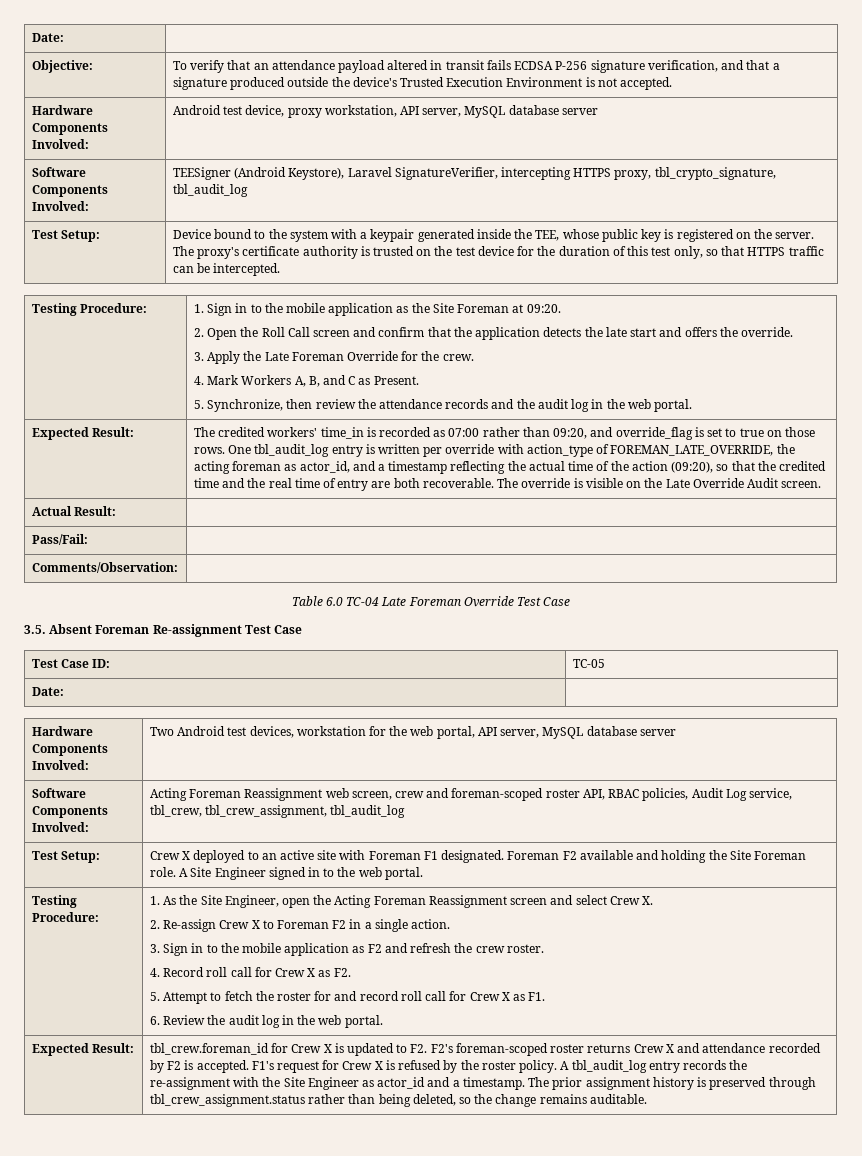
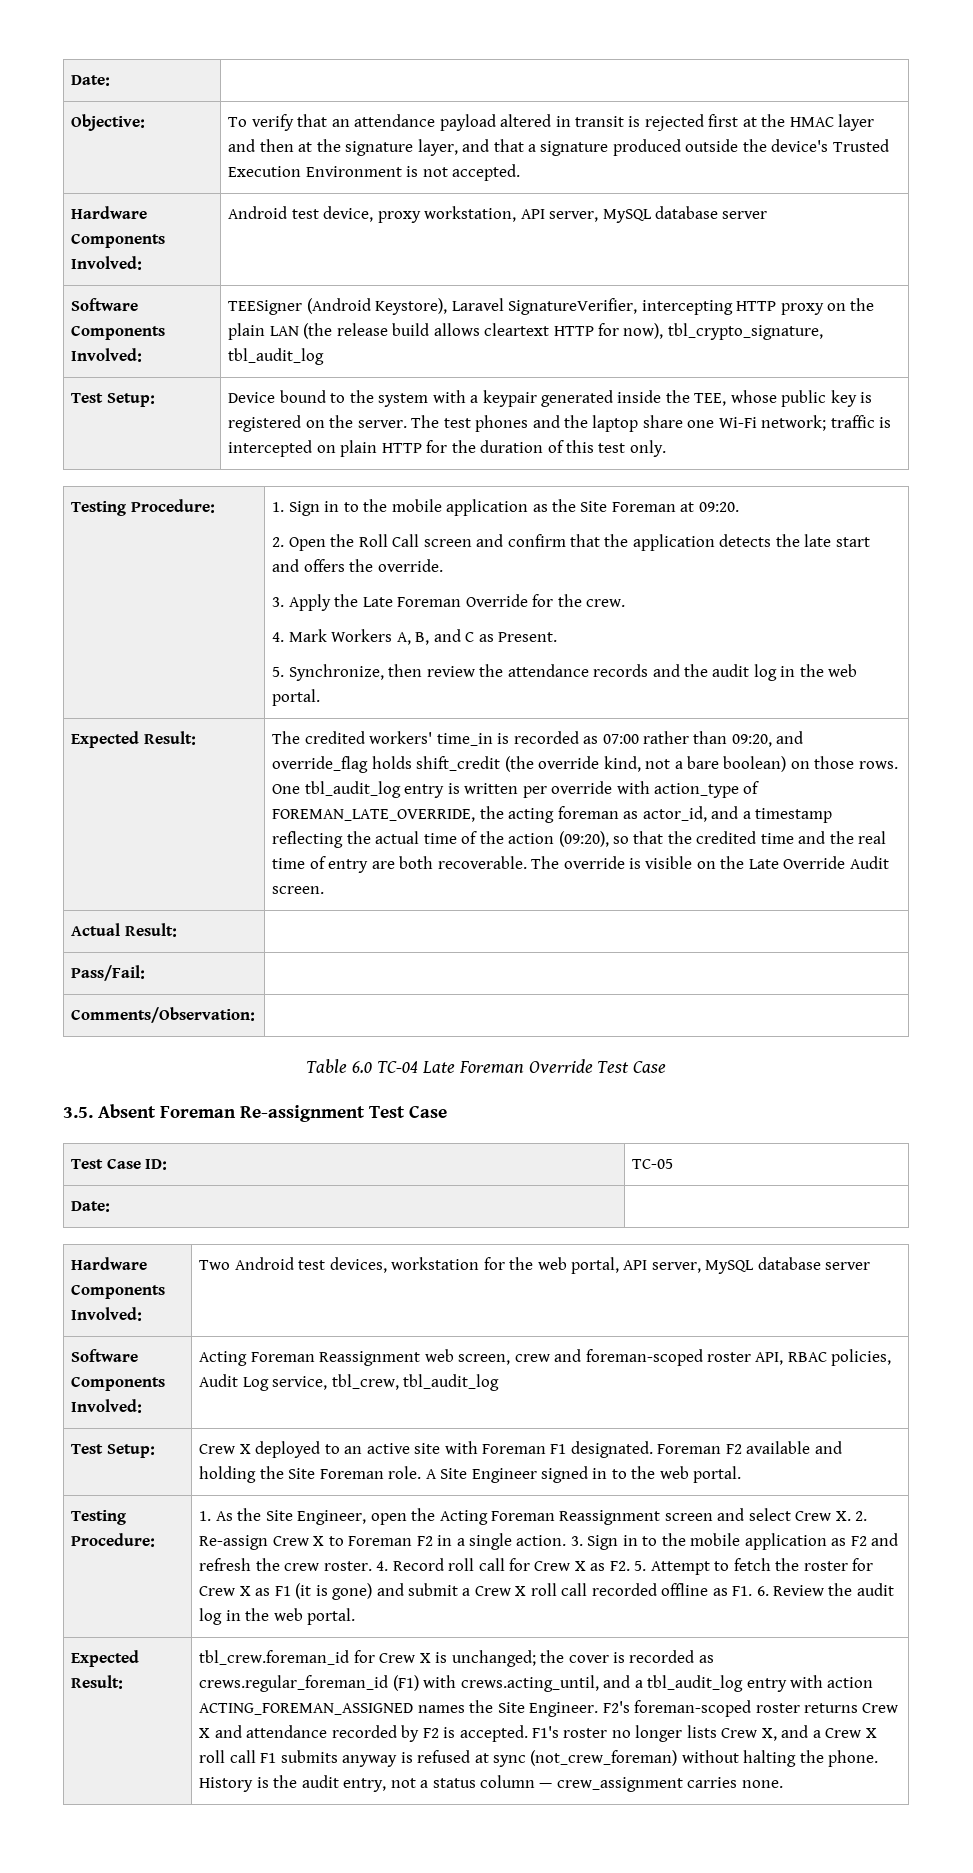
[486,60,718,73] fails ECDSA P-256 signature verification, -> [628,114,875,131] [228,139,458,156] is rejected first at the HMAC layer and then at the signature layer,
[573,168,652,180] HTTPS proxy, -> [736,298,875,315] [228,323,664,340] HTTP proxy on the plain LAN (the release build allows cleartext HTTP for now),
[197,246,514,259] proxy's certificate authority is trusted on the test device -> [443,415,892,432] [228,440,422,457] test phones and the laptop share one Wi-Fi network; traffic is intercepted on plain HTTP
[673,246,824,259] [172,263,281,276] only, so that HTTPS traffic can be intercepted. -> [629,440,666,457] only.
[694,427,764,437] is set to true -> [371,756,787,772] holds shift_credit (the override kind, not a bare boolean)
[205,805,328,818] tbl_crew_assignment, -> (399, 1382) none
(654, 900) // -> (851, 1516) none
(451, 924) // -> (567, 1540) none
(544, 948) // -> (372, 1566) none
(351, 972) // -> (630, 1566) none
[334,991,510,1001] and record roll call for Crew X -> [199,1583,709,1600] Crew X as F1 (it is gone) and submit a Crew X roll call recorded offline
(546, 996) // -> (753, 1591) none
[346,1043,428,1056] updated to F2. -> [451,1650,714,1667] [199,1675,874,1692] [199,1700,599,1717] unchanged; the cover is recorded as crews.regular_foreman_id (F1) with crews.acting_until, and a tbl_audit_log entry with action ACTING_FOREMAN_ASSIGNED names the Site Engineer.
[276,1060,748,1073] [149,1077,816,1090] [149,1094,647,1107] request for Crew X is refused by the roster policy. A tbl_audit_log entry records the re-assignment with the Site Engineer as actor_id and a timestamp. The prior assignment history is preserved through tbl_crew_assignment.status rather than being deleted, so the change remains auditable. -> [563,1725,877,1742] [199,1750,879,1767] [199,1775,783,1792] roster no longer lists Crew X, and a Crew X roll call F1 submits anyway is refused at sync (not_crew_foreman) without halting the phone. History is the audit entry, not a status column — crew_assignment carries none.

